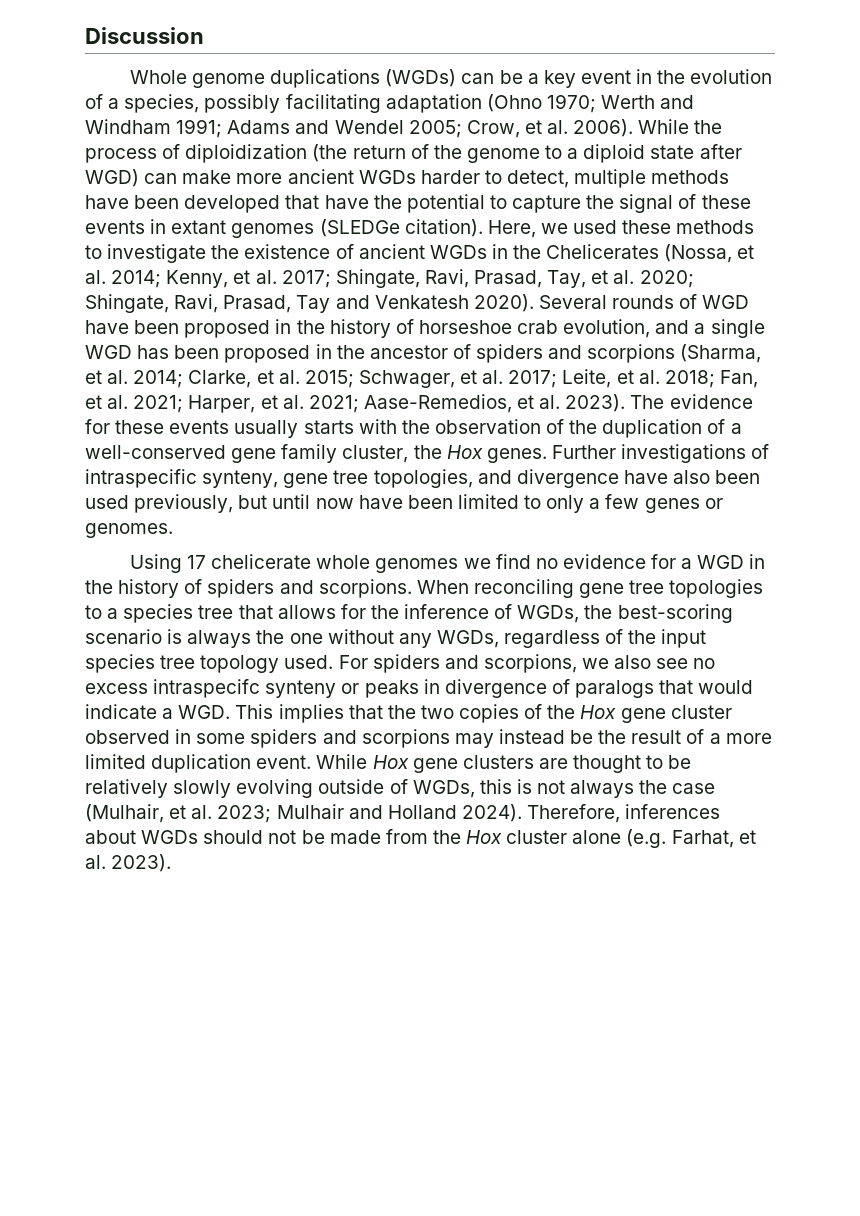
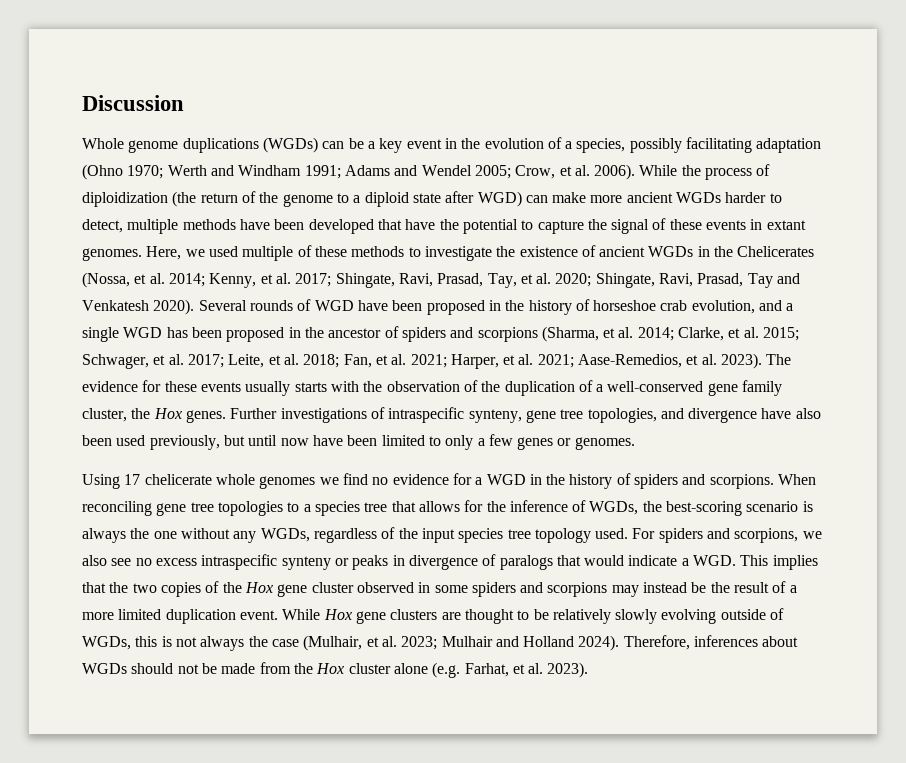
[231,219,483,238] genomes (SLEDGe citation). -> [82,248,142,261] genomes.
(618, 227) none -> [242,245,312,261] multiple of
[153,679,261,698] intraspecifc -> [201,554,278,570] intraspecific

